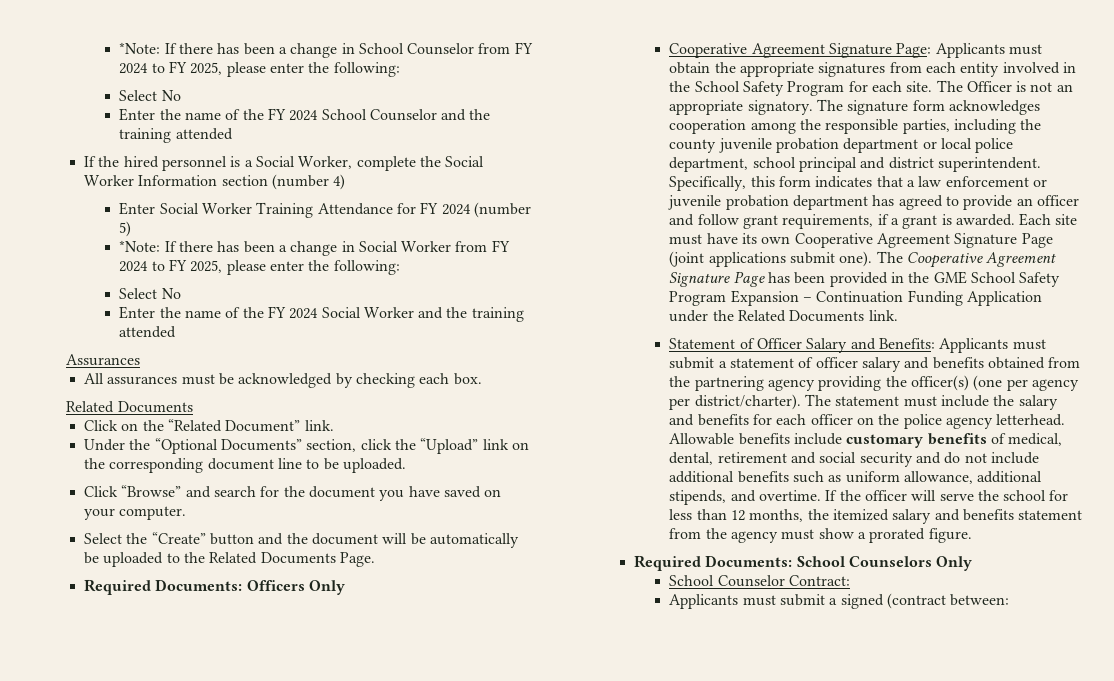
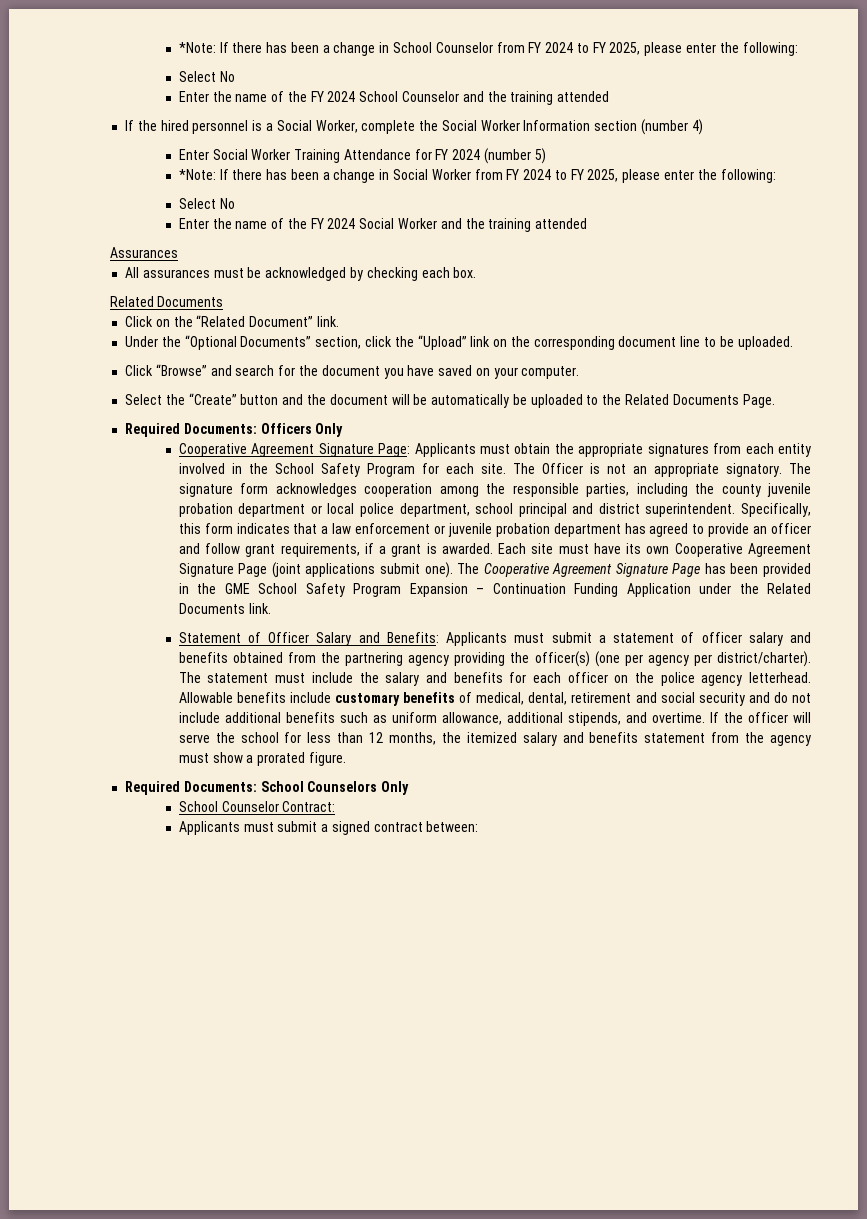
[886,593,946,609] (contract -> [373,822,423,832] contract

